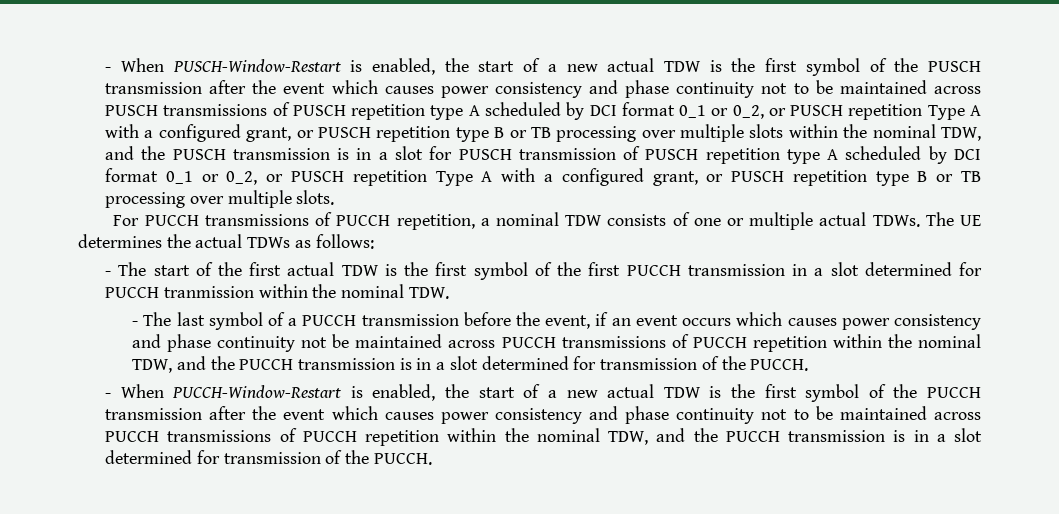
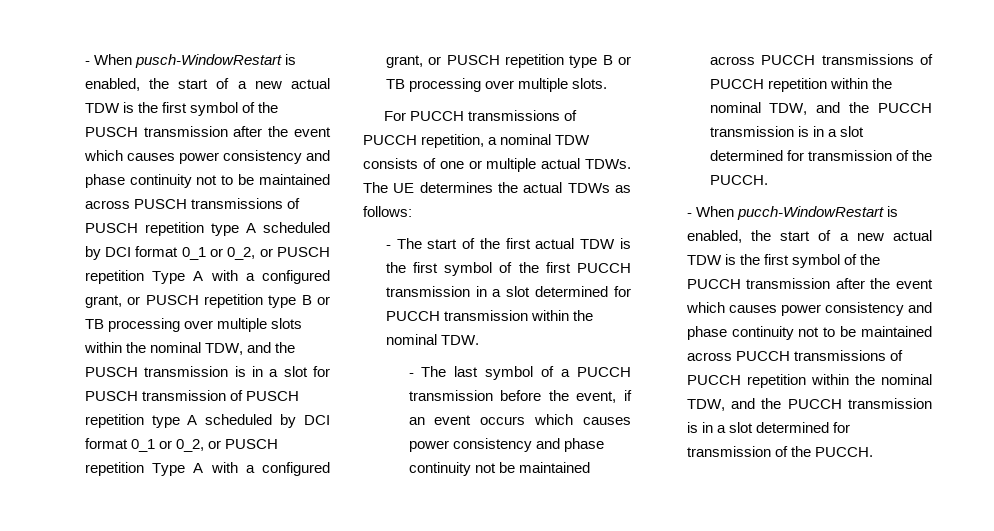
[105,58,341,72] - When PUSCH-Window-Restart -> [84,54,282,68] - When pusch-WindowRestart
[163,286,254,298] tranmission -> [443,310,528,321] transmission
[172,385,342,398] PUCCH-Window-Restart -> [736,206,884,220] pucch-WindowRestart

